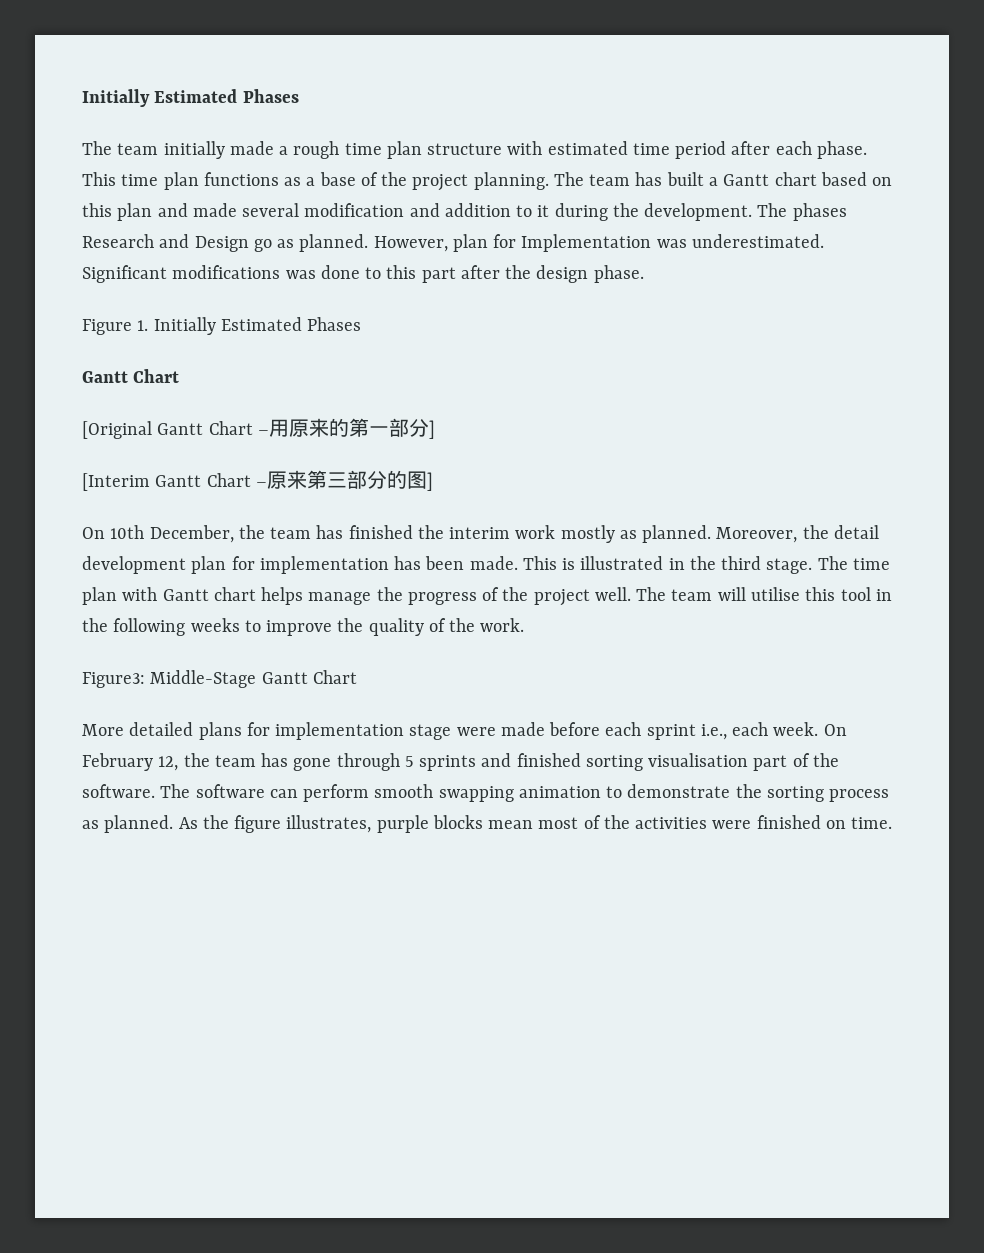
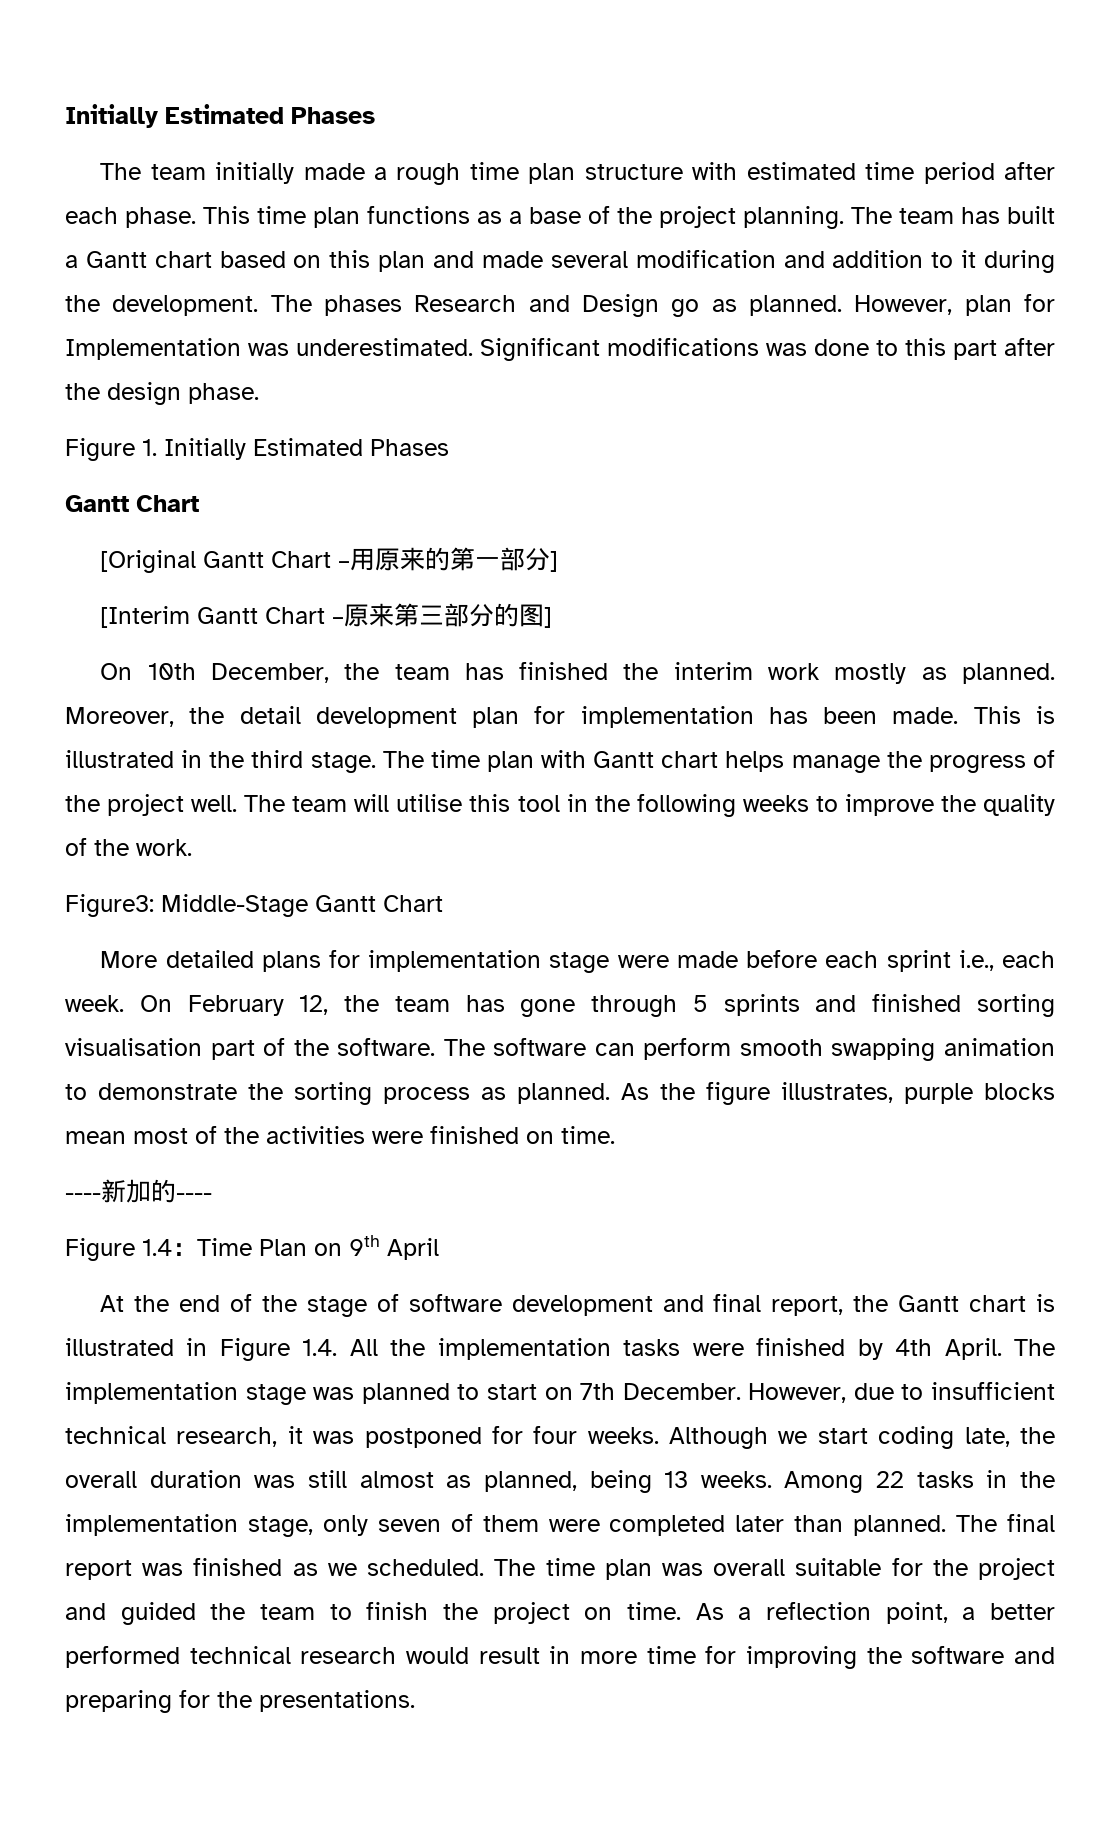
(893, 823) none -> [65,1179,212,1203] [65,1235,439,1261] [100,1294,1056,1317] [65,1338,1055,1361] [65,1382,1055,1405] [65,1426,1055,1449] [65,1470,1055,1493] [65,1514,1055,1537] [65,1558,1055,1580] [65,1602,1055,1625] [65,1646,1055,1669] [65,1690,415,1713] // ----新加的---- // Figure 1.4：Time Plan on 9th April // At the end of the stage of software development and final report, the Gantt chart is illustrated in Figure 1.4. All the implementation tasks were finished by 4th April. The implementation stage was planned to start on 7th December. However, due to insufficient technical research, it was postponed for four weeks. Although we start coding late, the overall duration was still almost as planned, being 13 weeks. Among 22 tasks in the implementation stage, only seven of them were completed later than planned. The final report was finished as we scheduled. The time plan was overall suitable for the project and guided the team to finish the project on time. As a reflection point, a better performed technical research would result in more time for improving the software and preparing for the presentations.

